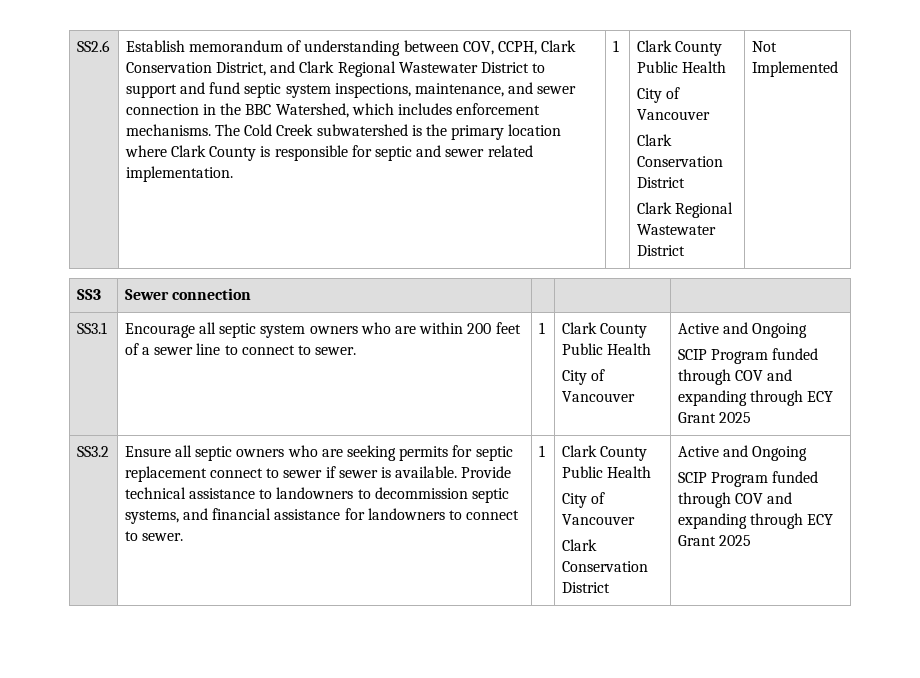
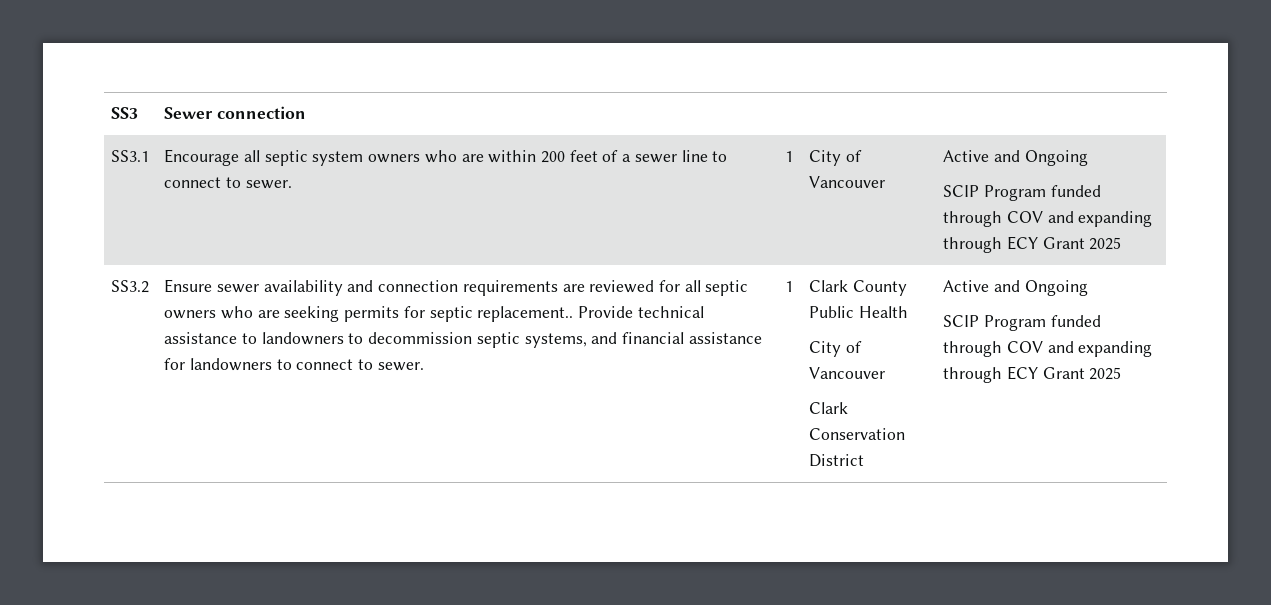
[76,40,110,52] [125,40,577,56] [125,61,546,77] [125,82,577,98] [125,103,541,118] [125,124,562,140] [124,145,533,161] [125,166,233,182] [612,40,619,52] [636,40,723,56] [636,61,727,73] [636,87,681,103] [636,109,710,120] [636,134,672,146] [636,156,723,167] [636,177,685,188] [636,202,734,218] [636,224,716,235] [636,245,685,256] [751,41,777,52] [751,61,838,77] SS2.6 | Establish memorandum of understanding between COV, CCPH, Clark Conservation District, and Clark Regional Wastewater District to support and fund septic system inspections, maintenance, and sewer connection in the BBC Watershed, which includes enforcement mechanisms. The Cold Creek subwatershed is the primary location where Clark County is responsible for septic and sewer related implementation. | 1 | Clark County Public Health // City of Vancouver // Clark Conservation District // Clark Regional Wastewater District | Not Implemented // -> (111, 113) none
[561,322,648,338] [561,343,652,355] Clark County Public Health // -> (794, 156) none
(171, 451) none -> [216,280,681,296] sewer availability and connection requirements are reviewed for
[124,466,458,482] replacement connect to sewer if sewer is available. -> [477,306,574,322] replacement..

